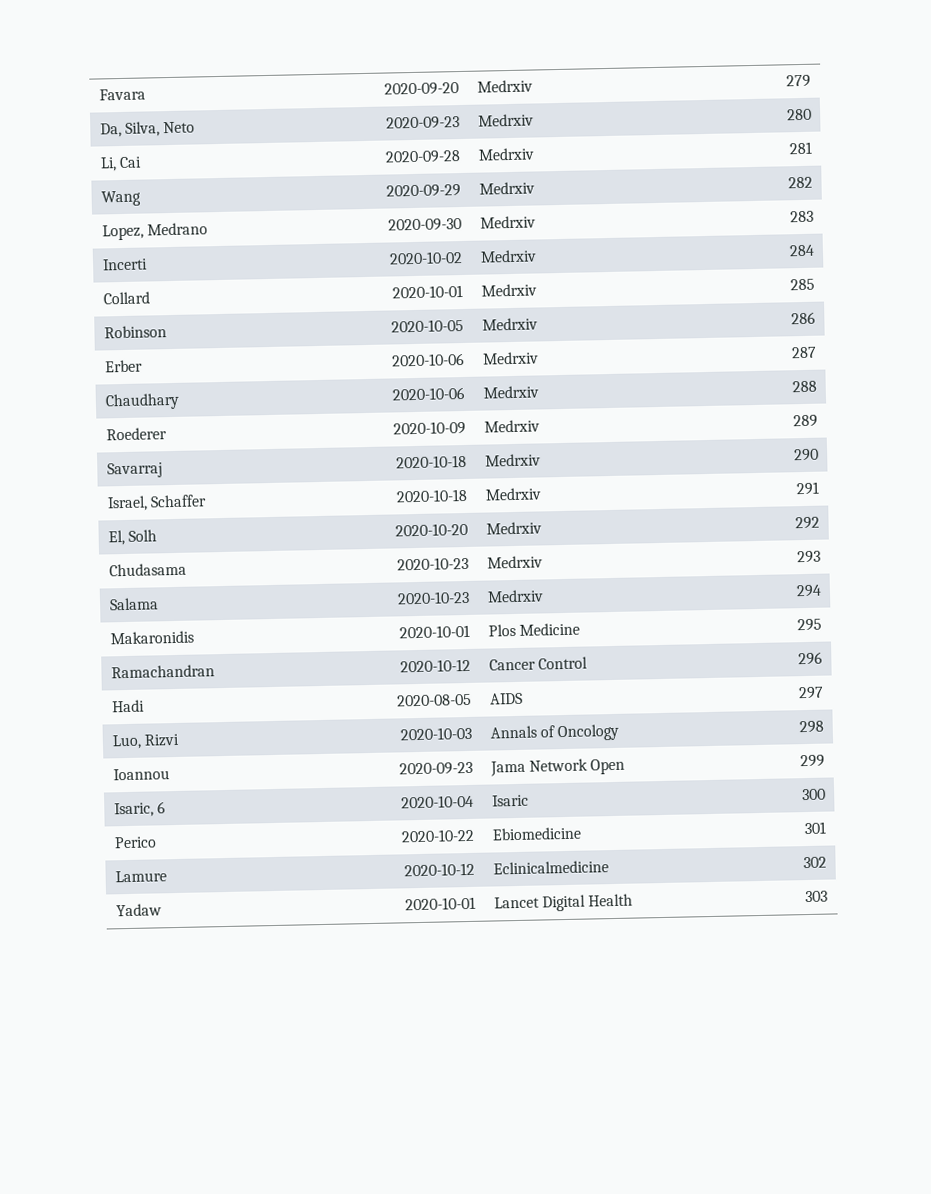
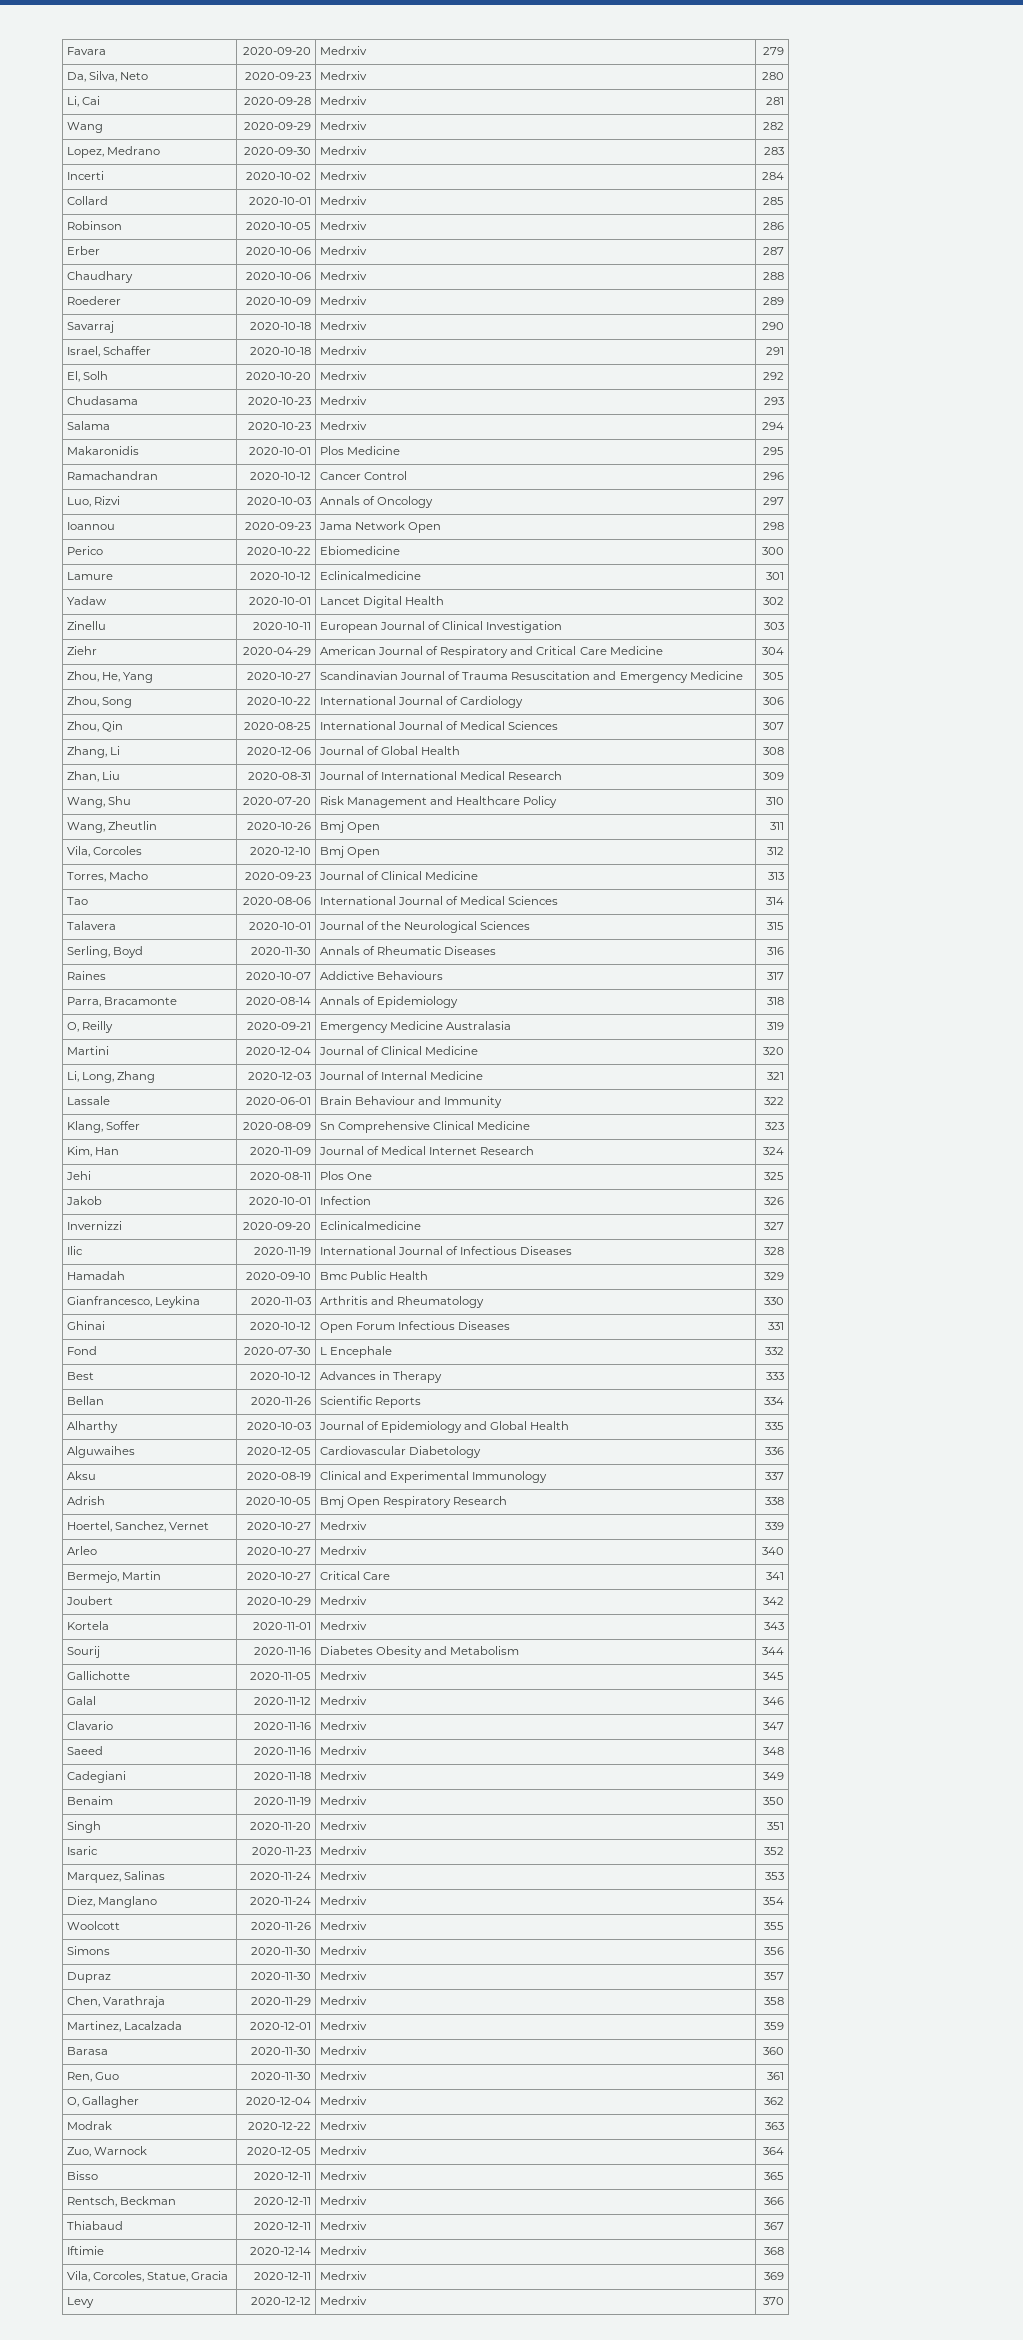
[111,699,145,713] [397,693,473,707] [488,692,523,705] [798,686,825,700] // Hadi | 2020-08-05 | AIDS | 297 -> (785, 476) none
[799,720,825,734] 298 -> [763,497,785,505] 297
[800,754,826,768] [113,801,167,818] [401,794,475,809] [491,794,529,807] [802,788,827,801] 299 // Isaric, 6 | 2020-10-04 | Isaric | 300 -> [763,522,785,530] 298
[804,821,827,835] 301 -> [762,547,785,555] 300
[803,856,828,869] 302 -> [766,572,785,580] 301
[805,890,829,903] 303 -> [763,597,785,605] [66,621,106,630] [253,622,312,630] [319,621,563,633] [764,622,785,630] [66,646,97,655] [243,647,312,655] [319,646,663,658] [762,647,785,655] [66,671,154,683] [247,672,312,680] [319,671,743,683] [763,672,785,680] [66,696,133,708] [247,697,312,705] [319,696,524,708] [763,697,785,705] [66,721,124,732] [244,722,312,730] [319,721,559,730] [763,722,785,730] [66,746,121,758] [247,747,312,755] [318,746,461,755] [763,747,785,755] [66,771,121,782] [248,772,312,780] [318,771,563,780] [763,772,785,780] [66,796,132,808] [243,797,312,805] [319,796,558,808] [766,797,785,805] [66,821,158,833] [247,822,312,830] [319,821,381,833] [770,822,785,830] [66,846,143,857] [250,847,312,855] [319,846,381,858] [767,847,785,855] [66,871,149,882] [245,872,312,880] [318,871,479,880] [768,872,785,880] [66,897,88,905] [243,897,312,905] [319,896,559,905] [766,897,785,905] [66,921,116,930] [249,922,312,930] [318,921,531,933] [767,922,785,930] [66,946,144,958] [251,947,312,955] [319,946,497,955] [767,947,785,955] [66,971,106,980] [246,972,312,980] [319,971,444,980] [767,972,785,980] [66,997,178,1007] [246,997,312,1005] [319,996,459,1008] [767,997,785,1005] [66,1021,114,1033] [247,1022,312,1030] [319,1021,512,1033] [767,1022,785,1030] [66,1046,109,1055] [246,1047,312,1055] [318,1046,479,1055] [763,1047,785,1055] [66,1071,156,1083] [248,1072,312,1080] [318,1071,484,1080] [767,1072,785,1080] [66,1096,110,1105] [246,1097,312,1105] [319,1096,503,1108] [764,1097,785,1105] [66,1121,141,1133] [243,1122,312,1130] [319,1121,531,1133] [765,1122,785,1130] [66,1146,120,1157] [250,1147,312,1155] [318,1146,535,1155] [763,1147,785,1155] [65,1171,91,1180] [250,1172,312,1180] [319,1171,373,1180] [764,1172,785,1180] [65,1196,102,1205] [249,1197,312,1205] [319,1196,371,1205] [764,1197,785,1205] [66,1221,122,1230] [243,1222,312,1230] [319,1221,421,1230] [764,1222,785,1230] [66,1246,83,1255] [254,1247,312,1255] [319,1246,573,1255] [764,1247,785,1255] [66,1271,125,1280] [246,1272,312,1280] [319,1271,429,1280] [764,1272,785,1280] [66,1296,201,1308] [251,1297,312,1305] [319,1296,485,1308] [764,1297,785,1305] [66,1321,105,1330] [250,1322,312,1330] [319,1321,511,1333] [768,1322,785,1330] [66,1346,97,1355] [244,1347,312,1355] [319,1346,393,1358] [765,1347,785,1355] [66,1372,94,1380] [250,1372,312,1380] [319,1371,443,1383] [766,1372,785,1380] [66,1396,104,1405] [251,1397,312,1405] [319,1396,422,1408] [764,1397,785,1405] [66,1421,118,1433] [247,1422,312,1430] [318,1421,570,1433] [765,1422,785,1430] [66,1446,135,1458] [247,1447,312,1455] [319,1446,482,1458] [765,1447,785,1455] [66,1471,96,1480] [247,1472,312,1480] [319,1471,548,1483] [765,1472,785,1480] [66,1496,105,1505] [246,1497,312,1505] [319,1496,508,1508] [765,1497,785,1505] [66,1521,210,1532] [247,1522,312,1530] [319,1521,367,1530] [765,1522,785,1530] [66,1546,97,1555] [247,1547,312,1555] [319,1546,367,1555] [762,1547,785,1555] [66,1571,162,1583] [247,1572,312,1580] [319,1571,391,1580] [766,1572,785,1580] [65,1596,113,1605] [247,1597,312,1605] [319,1596,367,1605] [763,1597,785,1605] [66,1621,109,1630] [253,1622,312,1630] [319,1621,367,1630] [764,1622,785,1630] [66,1646,100,1658] [254,1647,312,1655] [319,1646,520,1658] [762,1647,785,1655] [66,1671,130,1680] [250,1672,312,1680] [319,1671,367,1680] [763,1672,785,1680] [66,1696,96,1705] [254,1697,312,1705] [319,1696,367,1705] [763,1697,785,1705] [66,1721,113,1730] [254,1722,312,1730] [319,1721,367,1730] [763,1722,785,1730] [66,1746,103,1755] [254,1747,312,1755] [319,1746,367,1755] [763,1747,785,1755] [66,1771,126,1783] [254,1772,312,1780] [319,1771,367,1780] [763,1772,785,1780] [66,1796,113,1805] [254,1797,312,1805] [319,1796,367,1805] [763,1797,785,1805] [66,1821,101,1833] [250,1822,312,1830] [319,1821,367,1830] [767,1822,785,1830] [66,1846,98,1855] [252,1847,312,1855] [319,1846,367,1855] [764,1847,785,1855] [66,1871,166,1883] [250,1872,312,1880] [319,1871,367,1880] [765,1872,785,1880] [66,1896,158,1908] [250,1897,312,1905] [319,1896,367,1905] [763,1897,785,1905] [66,1921,120,1930] [251,1922,312,1930] [319,1921,367,1930] [764,1922,785,1930] [66,1946,110,1955] [251,1947,312,1955] [319,1946,367,1955] [764,1947,785,1955] [66,1972,111,1983] [251,1972,312,1980] [319,1971,367,1980] [764,1972,785,1980] [66,1996,166,2008] [251,1997,312,2005] [319,1996,367,2005] [764,1997,785,2005] [66,2021,183,2032] [250,2022,312,2030] [319,2021,367,2030] [764,2022,785,2030] [66,2047,108,2055] [251,2047,312,2055] [319,2046,367,2055] [763,2047,785,2055] [66,2072,120,2082] [251,2072,312,2080] [319,2071,367,2080] [767,2072,785,2080] [66,2096,140,2108] [246,2097,312,2105] [319,2096,367,2105] [764,2097,785,2105] [66,2121,112,2130] [248,2122,312,2130] [319,2121,367,2130] [765,2122,785,2130] [66,2146,148,2157] [247,2147,312,2155] [319,2146,367,2155] [763,2147,785,2155] [66,2171,98,2180] [254,2172,312,2180] [319,2171,367,2180] [764,2172,785,2180] [66,2196,177,2207] [254,2197,312,2205] [319,2196,367,2205] [764,2197,785,2205] [66,2221,123,2230] [254,2222,312,2230] [319,2221,367,2230] [764,2222,785,2230] [66,2246,104,2255] [250,2247,312,2255] [319,2246,367,2255] [764,2247,785,2255] [66,2271,229,2282] [254,2272,312,2280] [319,2271,367,2280] [764,2272,785,2280] [66,2297,94,2308] [251,2297,312,2305] [319,2296,367,2305] [763,2297,785,2305] 302 // Zinellu | 2020-10-11 | European Journal of Clinical Investigation | 303 // Ziehr | 2020-04-29 | American Journal of Respiratory and Critical Care Medicine | 304 // Zhou, He, Yang | 2020-10-27 | Scandinavian Journal of Trauma Resuscitation and Emergency Medicine | 305 // Zhou, Song | 2020-10-22 | International Journal of Cardiology | 306 // Zhou, Qin | 2020-08-25 | International Journal of Medical Sciences | 307 // Zhang, Li | 2020-12-06 | Journal of Global Health | 308 // Zhan, Liu | 2020-08-31 | Journal of International Medical Research | 309 // Wang, Shu | 2020-07-20 | Risk Management and Healthcare Policy | 310 // Wang, Zheutlin | 2020-10-26 | Bmj Open | 311 // Vila, Corcoles | 2020-12-10 | Bmj Open | 312 // Torres, Macho | 2020-09-23 | Journal of Clinical Medicine | 313 // Tao | 2020-08-06 | International Journal of Medical Sciences | 314 // Talavera | 2020-10-01 | Journal of the Neurological Sciences | 315 // Serling, Boyd | 2020-11-30 | Annals of Rheumatic Diseases | 316 // Raines | 2020-10-07 | Addictive Behaviours | 317 // Parra, Bracamonte | 2020-08-14 | Annals of Epidemiology | 318 // O, Reilly | 2020-09-21 | Emergency Medicine Australasia | 319 // Martini | 2020-12-04 | Journal of Clinical Medicine | 320 // Li, Long, Zhang | 2020-12-03 | Journal of Internal Medicine | 321 // Lassale | 2020-06-01 | Brain Behaviour and Immunity | 322 // Klang, Soffer | 2020-08-09 | Sn Comprehensive Clinical Medicine | 323 // Kim, Han | 2020-11-09 | Journal of Medical Internet Research | 324 // Jehi | 2020-08-11 | Plos One | 325 // Jakob | 2020-10-01 | Infection | 326 // Invernizzi | 2020-09-20 | Eclinicalmedicine | 327 // Ilic | 2020-11-19 | International Journal of Infectious Diseases | 328 // Hamadah | 2020-09-10 | Bmc Public Health | 329 // Gianfrancesco, Leykina | 2020-11-03 | Arthritis and Rheumatology | 330 // Ghinai | 2020-10-12 | Open Forum Infectious Diseases | 331 // Fond | 2020-07-30 | L Encephale | 332 // Best | 2020-10-12 | Advances in Therapy | 333 // Bellan | 2020-11-26 | Scientific Reports | 334 // Alharthy | 2020-10-03 | Journal of Epidemiology and Global Health | 335 // Alguwaihes | 2020-12-05 | Cardiovascular Diabetology | 336 // Aksu | 2020-08-19 | Clinical and Experimental Immunology | 337 // Adrish | 2020-10-05 | Bmj Open Respiratory Research | 338 // Hoertel, Sanchez, Vernet | 2020-10-27 | Medrxiv | 339 // Arleo | 2020-10-27 | Medrxiv | 340 // Bermejo, Martin | 2020-10-27 | Critical Care | 341 // Joubert | 2020-10-29 | Medrxiv | 342 // Kortela | 2020-11-01 | Medrxiv | 343 // Sourij | 2020-11-16 | Diabetes Obesity and Metabolism | 344 // Gallichotte | 2020-11-05 | Medrxiv | 345 // Galal | 2020-11-12 | Medrxiv | 346 // Clavario | 2020-11-16 | Medrxiv | 347 // Saeed | 2020-11-16 | Medrxiv | 348 // Cadegiani | 2020-11-18 | Medrxiv | 349 // Benaim | 2020-11-19 | Medrxiv | 350 // Singh | 2020-11-20 | Medrxiv | 351 // Isaric | 2020-11-23 | Medrxiv | 352 // Marquez, Salinas | 2020-11-24 | Medrxiv | 353 // Diez, Manglano | 2020-11-24 | Medrxiv | 354 // Woolcott | 2020-11-26 | Medrxiv | 355 // Simons | 2020-11-30 | Medrxiv | 356 // Dupraz | 2020-11-30 | Medrxiv | 357 // Chen, Varathraja | 2020-11-29 | Medrxiv | 358 // Martinez, Lacalzada | 2020-12-01 | Medrxiv | 359 // Barasa | 2020-11-30 | Medrxiv | 360 // Ren, Guo | 2020-11-30 | Medrxiv | 361 // O, Gallagher | 2020-12-04 | Medrxiv | 362 // Modrak | 2020-12-22 | Medrxiv | 363 // Zuo, Warnock | 2020-12-05 | Medrxiv | 364 // Bisso | 2020-12-11 | Medrxiv | 365 // Rentsch, Beckman | 2020-12-11 | Medrxiv | 366 // Thiabaud | 2020-12-11 | Medrxiv | 367 // Iftimie | 2020-12-14 | Medrxiv | 368 // Vila, Corcoles, Statue, Gracia | 2020-12-11 | Medrxiv | 369 // Levy | 2020-12-12 | Medrxiv | 370

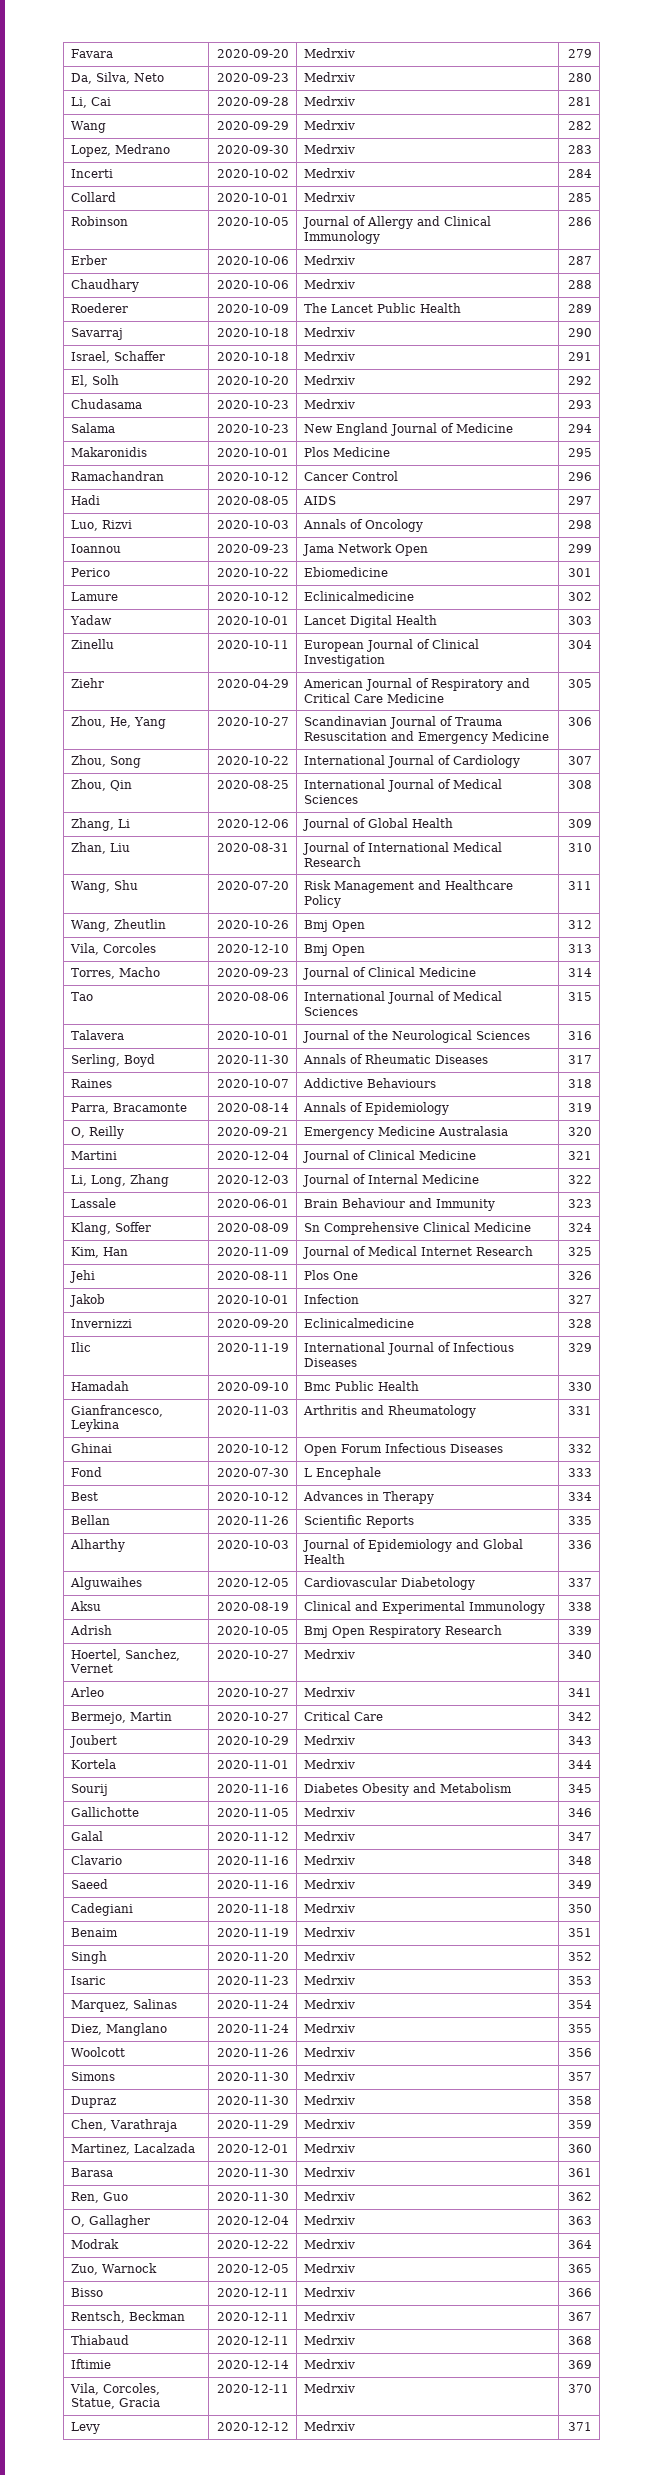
[319,221,367,230] Medrxiv -> [301,216,491,229] [303,231,380,244] Journal of Allergy and Clinical Immunology
[319,296,367,305] Medrxiv -> [303,303,461,313] The Lancet Public Health
[319,421,367,430] Medrxiv -> [303,423,513,436] New England Journal of Medicine
(785, 476) none -> [70,495,100,505] [217,496,290,505] [302,496,336,505] [568,496,593,505] // Hadi | 2020-08-05 | AIDS | 297
[763,497,785,505] 297 -> [568,520,593,529] 298
[763,522,785,530] 298 -> [568,544,593,553] 299
[762,547,785,555] 300 -> [568,568,593,577] 301
[766,572,785,580] 301 -> [568,592,593,601] 302
[763,597,785,605] 302 -> [568,616,593,625] 303
[764,622,785,630] 303 -> [568,640,593,649] 304
[762,647,785,655] 304 -> [568,679,593,688] 305
[763,672,785,680] 305 -> [568,717,593,726] 306
[763,697,785,705] 306 -> [568,756,593,765] 307
[763,722,785,730] 307 -> [568,780,593,789] 308
[763,747,785,755] 308 -> [568,819,593,828] 309
[763,772,785,780] 309 -> [568,843,593,852] 310
[766,797,785,805] 310 -> [568,881,593,890] 311
[770,822,785,830] 311 -> [568,920,593,929] 312
[767,847,785,855] 312 -> [568,944,593,953] 313
[768,872,785,880] 313 -> [568,968,593,977] 314
[766,897,785,905] 314 -> [568,992,593,1001] 315
[767,922,785,930] 315 -> [568,1031,593,1040] 316
[767,947,785,955] 316 -> [568,1055,593,1064] 317
[767,972,785,980] 317 -> [568,1079,593,1088] 318
[767,997,785,1005] 318 -> [568,1103,593,1112] 319
[767,1022,785,1030] 319 -> [568,1127,593,1136] 320
[763,1047,785,1055] 320 -> [568,1151,593,1160] 321
[767,1072,785,1080] 321 -> [568,1175,593,1184] 322
[764,1097,785,1105] 322 -> [568,1199,593,1208] 323
[765,1122,785,1130] 323 -> [568,1223,593,1232] 324
[763,1147,785,1155] 324 -> [568,1247,593,1256] 325
[764,1172,785,1180] 325 -> [568,1271,593,1280] 326
[764,1197,785,1205] 326 -> [568,1295,593,1304] 327
[764,1222,785,1230] 327 -> [568,1319,593,1328] 328
[764,1247,785,1255] 328 -> [568,1343,593,1352] 329
[764,1272,785,1280] 329 -> [568,1382,593,1391] 330
[764,1297,785,1305] 330 -> [568,1406,593,1415] 331
[768,1322,785,1330] 331 -> [568,1444,593,1453] 332
[765,1347,785,1355] 332 -> [568,1468,593,1477] 333
[766,1372,785,1380] 333 -> [568,1492,593,1501] 334
[764,1397,785,1405] 334 -> [568,1516,593,1525] 335
[765,1422,785,1430] 335 -> [568,1540,593,1549] 336
[765,1447,785,1455] 336 -> [568,1578,593,1587] 337
[765,1472,785,1480] 337 -> [568,1602,593,1611] 338
[765,1497,785,1505] 338 -> [568,1626,593,1635] 339
[765,1522,785,1530] 339 -> [568,1650,593,1659] 340
[762,1547,785,1555] 340 -> [568,1688,593,1697] 341
[766,1572,785,1580] 341 -> [568,1712,593,1721] 342
[763,1597,785,1605] 342 -> [568,1736,593,1745] 343
[764,1622,785,1630] 343 -> [568,1760,593,1769] 344
[762,1647,785,1655] 344 -> [568,1784,593,1793] 345
[763,1672,785,1680] 345 -> [568,1808,593,1817] 346
[763,1697,785,1705] 346 -> [568,1832,593,1841] 347
[763,1722,785,1730] 347 -> [568,1856,593,1865] 348
[763,1747,785,1755] 348 -> [568,1880,593,1889] 349
[763,1772,785,1780] 349 -> [568,1904,593,1913] 350
[763,1797,785,1805] 350 -> [568,1928,593,1937] 351
[767,1822,785,1830] 351 -> [568,1952,593,1961] 352
[764,1847,785,1855] 352 -> [568,1976,593,1985] 353
[765,1872,785,1880] 353 -> [568,2000,593,2009] 354
[763,1897,785,1905] 354 -> [568,2024,593,2033] 355
[764,1922,785,1930] 355 -> [568,2048,593,2057] 356
[764,1947,785,1955] 356 -> [568,2072,593,2081] 357
[764,1972,785,1980] 357 -> [568,2096,593,2105] 358
[764,1997,785,2005] 358 -> [568,2120,593,2129] 359
[764,2022,785,2030] 359 -> [568,2144,593,2153] 360
[763,2047,785,2055] 360 -> [568,2168,593,2177] 361
[767,2072,785,2080] 361 -> [568,2192,593,2201] 362
[764,2097,785,2105] 362 -> [568,2216,593,2225] 363
[765,2122,785,2130] 363 -> [568,2240,593,2249] 364
[763,2147,785,2155] 364 -> [568,2264,593,2273] 365
[764,2172,785,2180] 365 -> [568,2288,593,2297] 366
[764,2197,785,2205] 366 -> [568,2312,593,2321] 367
[764,2222,785,2230] 367 -> [568,2336,593,2345] 368
[764,2247,785,2255] 368 -> [568,2360,593,2369] 369
[764,2272,785,2280] 369 -> [568,2384,593,2393] 370
[763,2297,785,2305] 370 -> [568,2422,593,2431] 371

